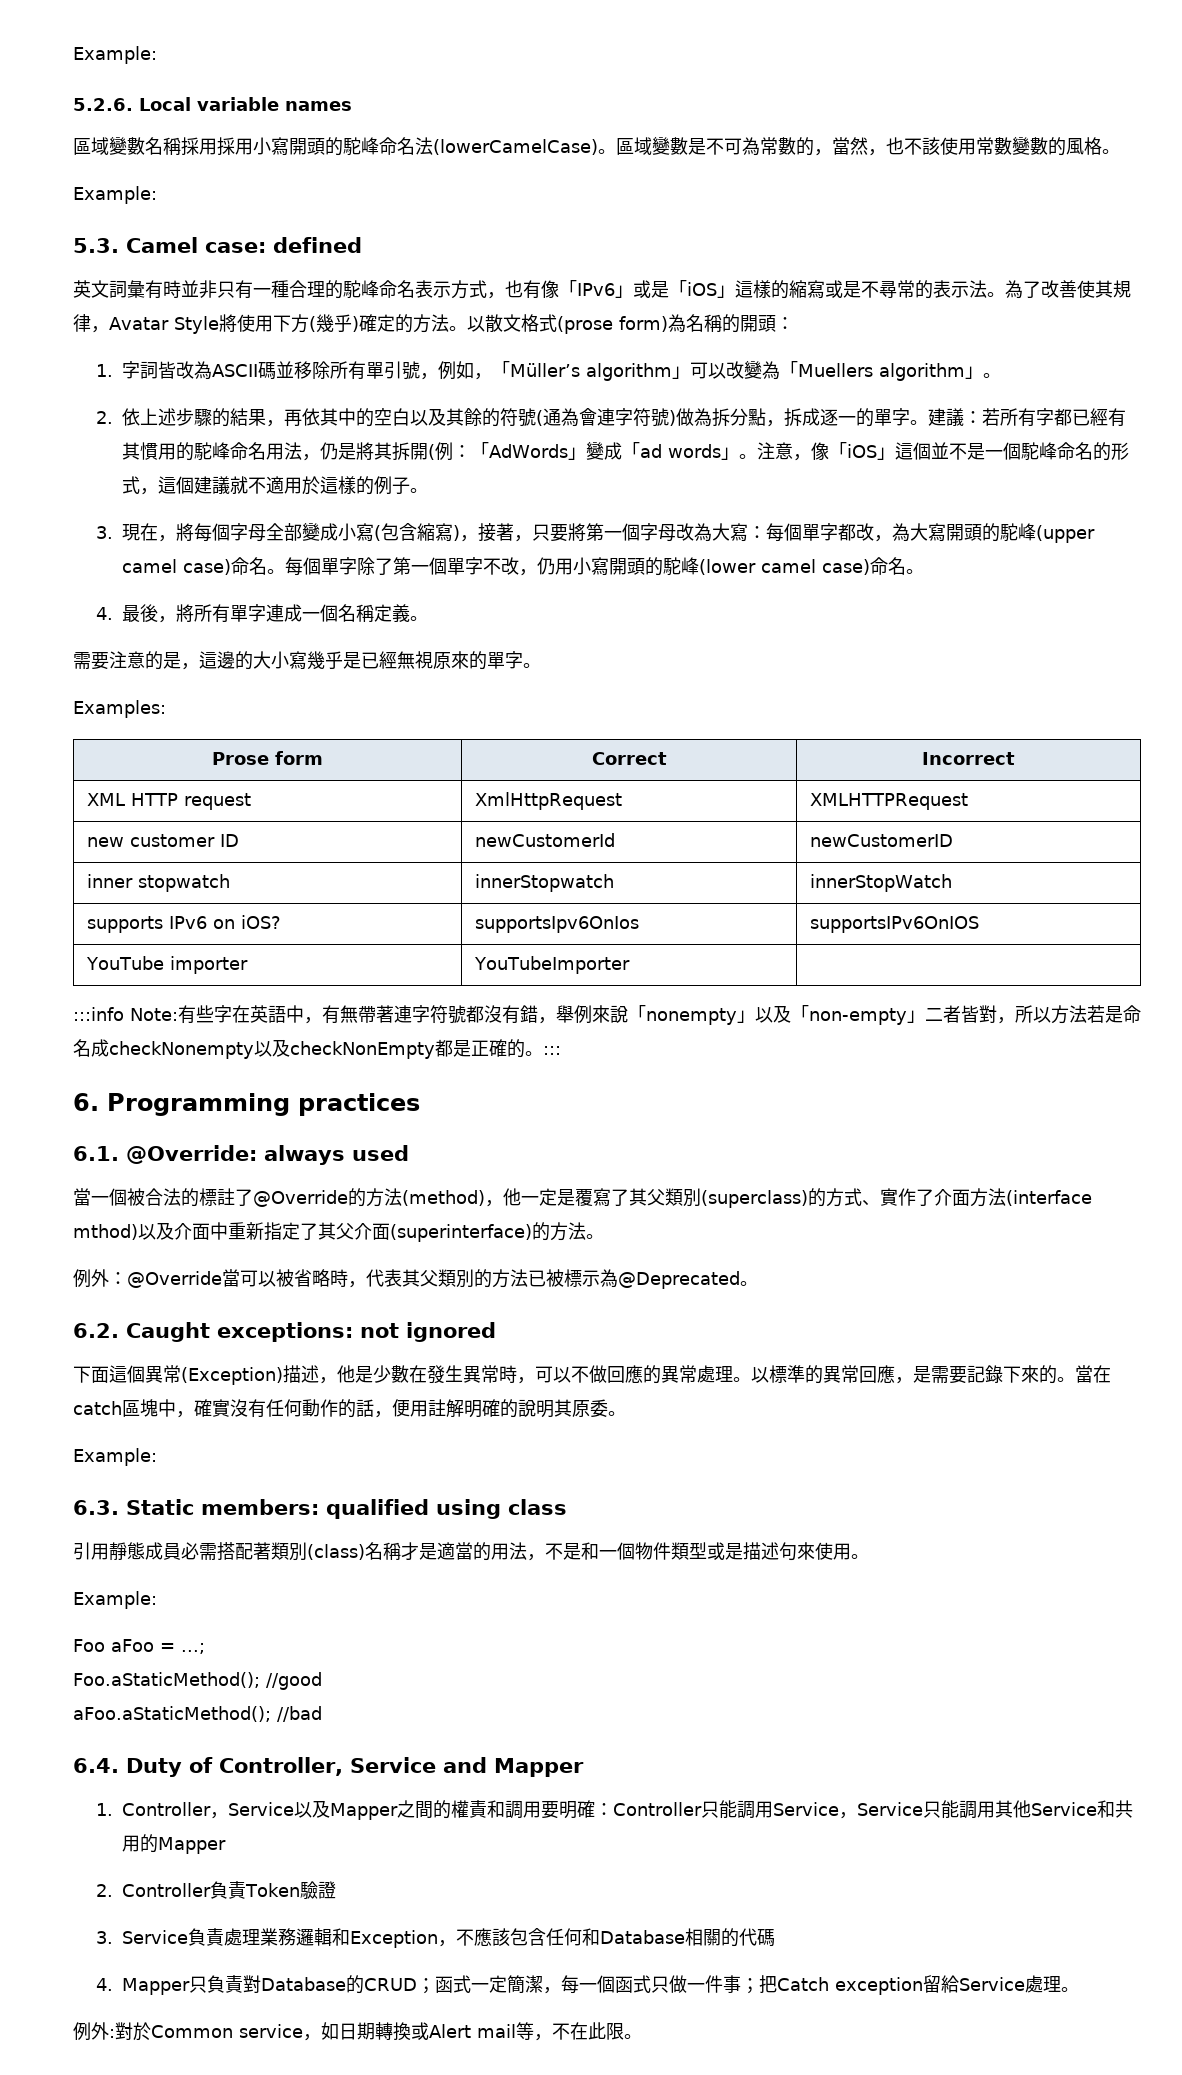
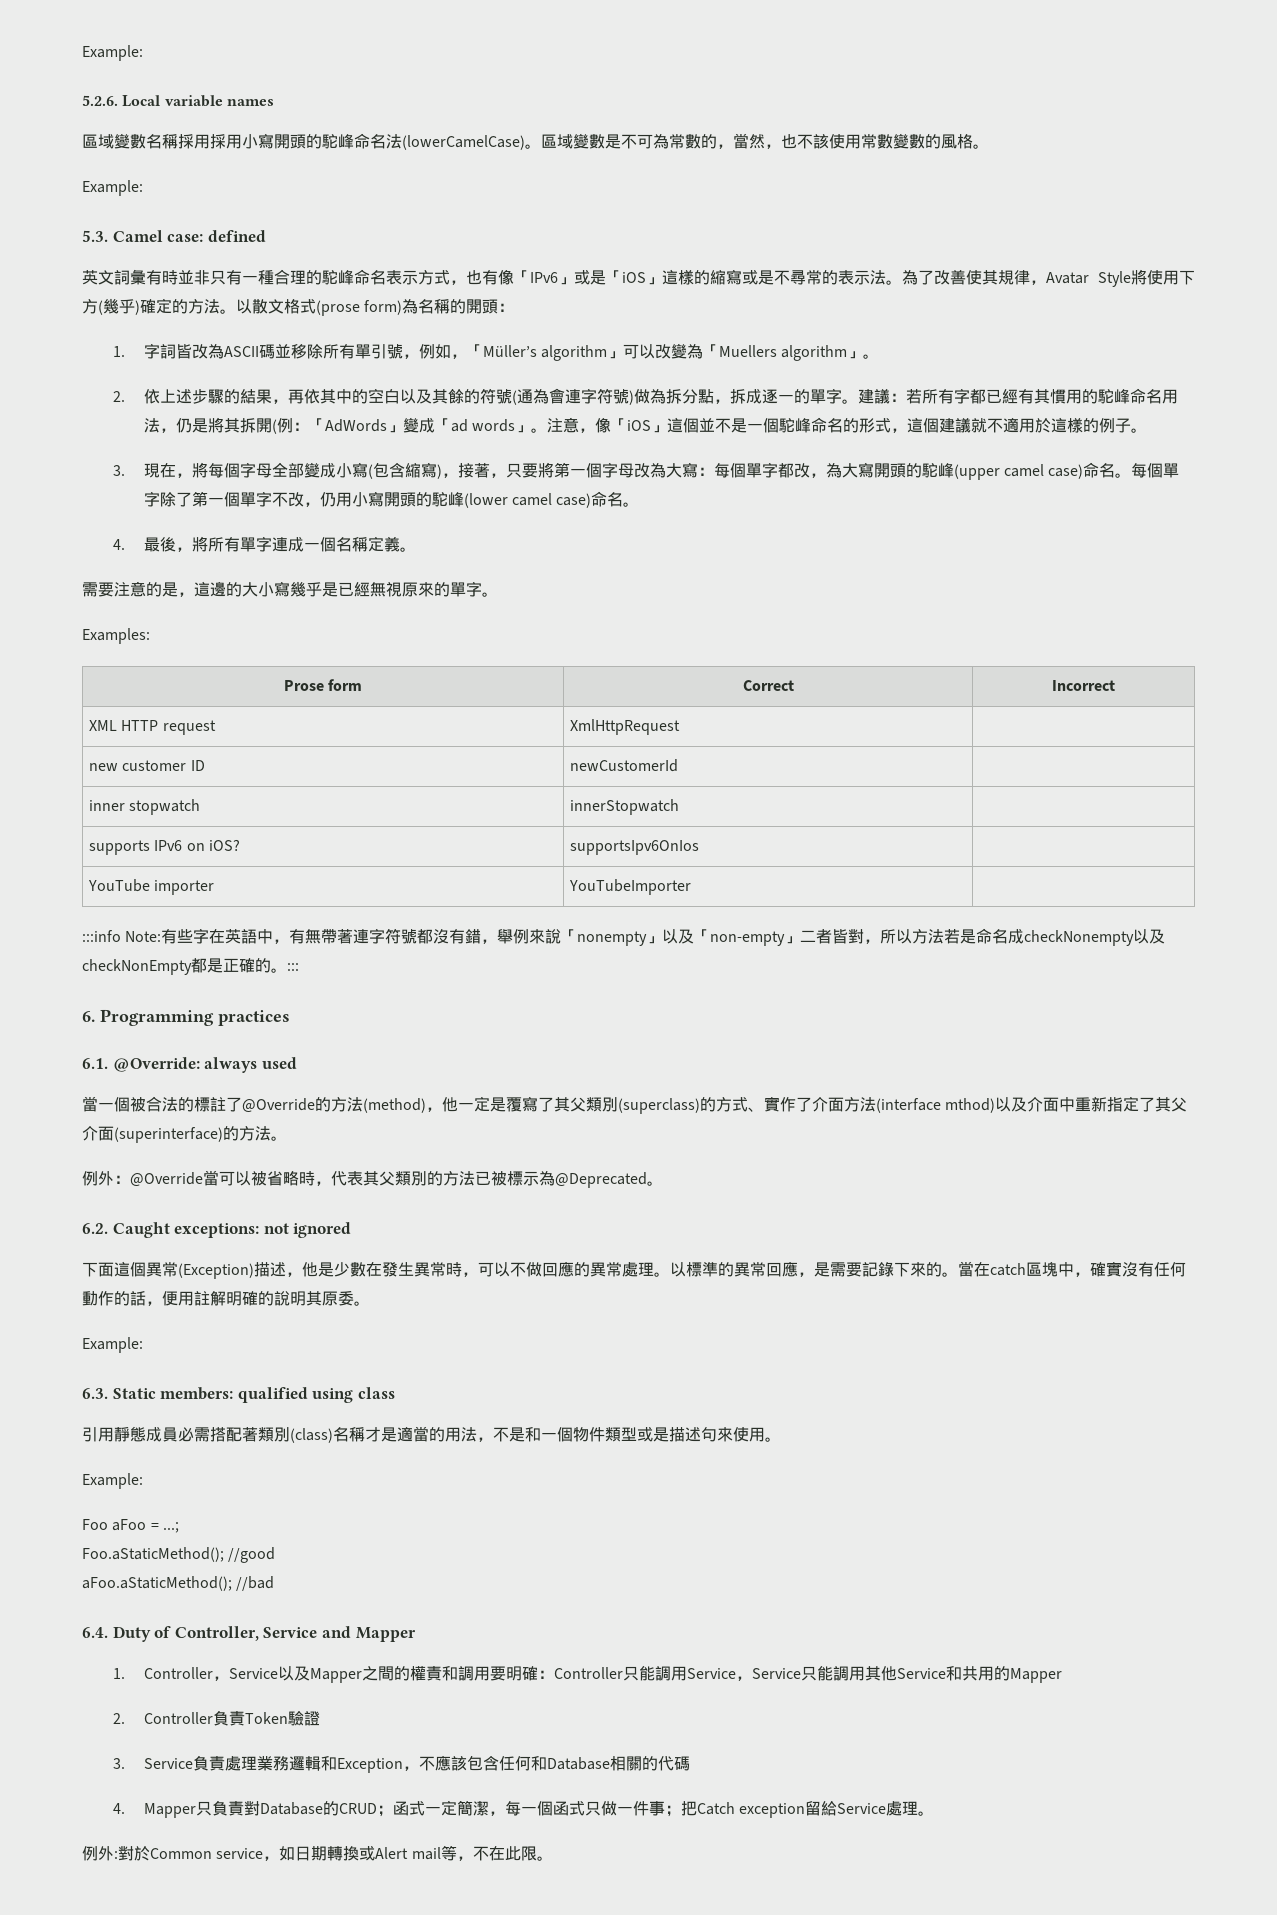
[809,793,968,810] XMLHTTPRequest -> (681, 727) none
[809,834,953,847] newCustomerID -> (679, 765) none
[809,874,952,892] innerStopWatch -> (680, 807) none
[809,916,979,933] supportsIPv6OnIOS -> (700, 847) none

